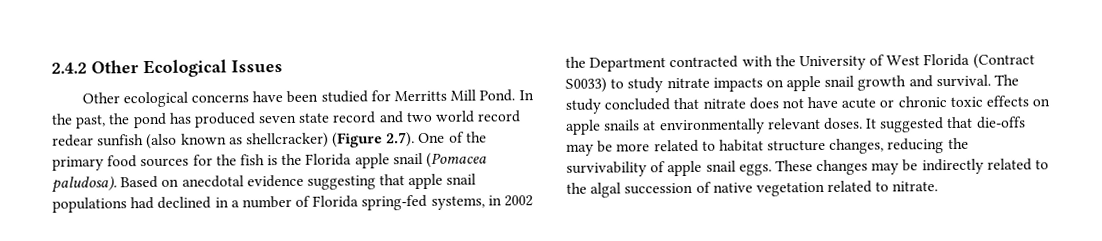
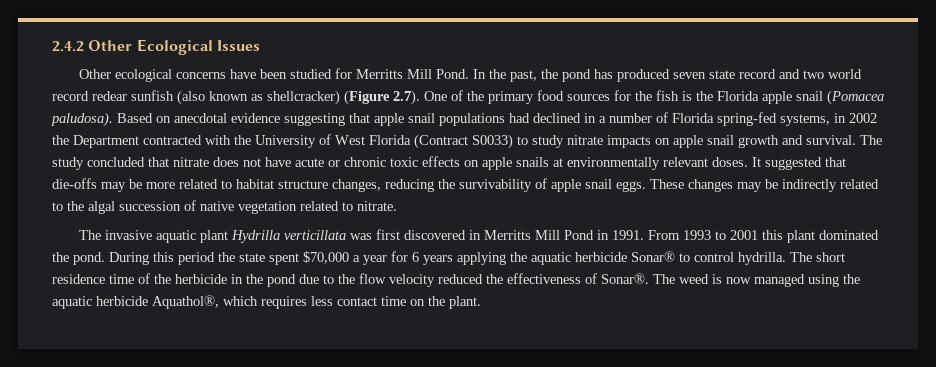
(939, 186) none -> [79,229,880,243] [52,251,845,265] [52,273,860,287] [52,295,481,309] // The invasive aquatic plant Hydrilla verticillata was first discovered in Merritts Mill Pond in 1991. From 1993 to 2001 this plant dominated the pond. During this period the state spent $70,000 a year for 6 years applying the aquatic herbicide Sonar® to control hydrilla. The short residence time of the herbicide in the pond due to the flow velocity reduced the effectiveness of Sonar®. The weed is now managed using the aquatic herbicide Aquathol®, which requires less contact time on the plant.

